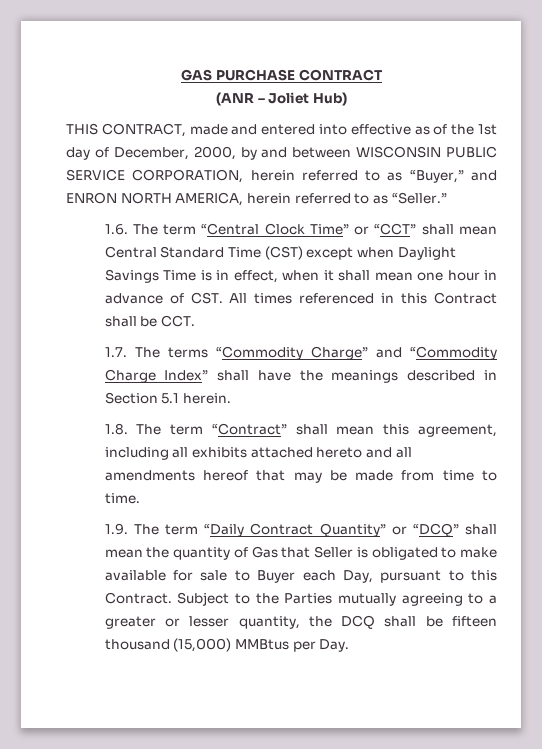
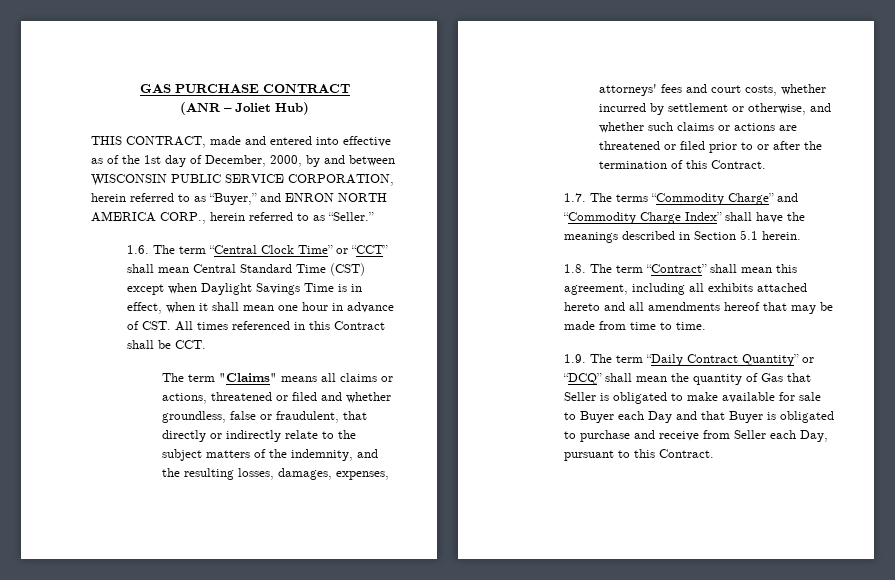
[175,192,244,206] AMERICA, -> [91,211,206,224] AMERICA CORP.,
(195, 321) none -> [162,373,394,382] [162,392,392,404] [162,411,368,423] [162,430,357,442] [162,449,379,461] [162,468,390,480] [599,84,827,96] [599,103,832,115] [599,122,798,133] [599,141,823,153] [599,160,767,169] // The term "Claims" means all claims or actions, threatened or filed and whether groundless, false or fraudulent, that directly or indirectly relate to the subject matters of the indemnity, and the resulting losses, damages, expenses, attorneys' fees and court costs, whether incurred by settlement or otherwise, and whether such claims or actions are threatened or filed prior to or after the termination of this Contract.
(336, 575) none -> [647,411,834,423] [563,430,796,442] Day and that Buyer is obligated to purchase and receive from Seller each
[177,592,497,606] [104,615,497,629] [104,638,350,652] Subject to the Parties mutually agreeing to a greater or lesser quantity, the DCQ shall be fifteen thousand (15,000) MMBtus per Day. -> (714, 453) none

